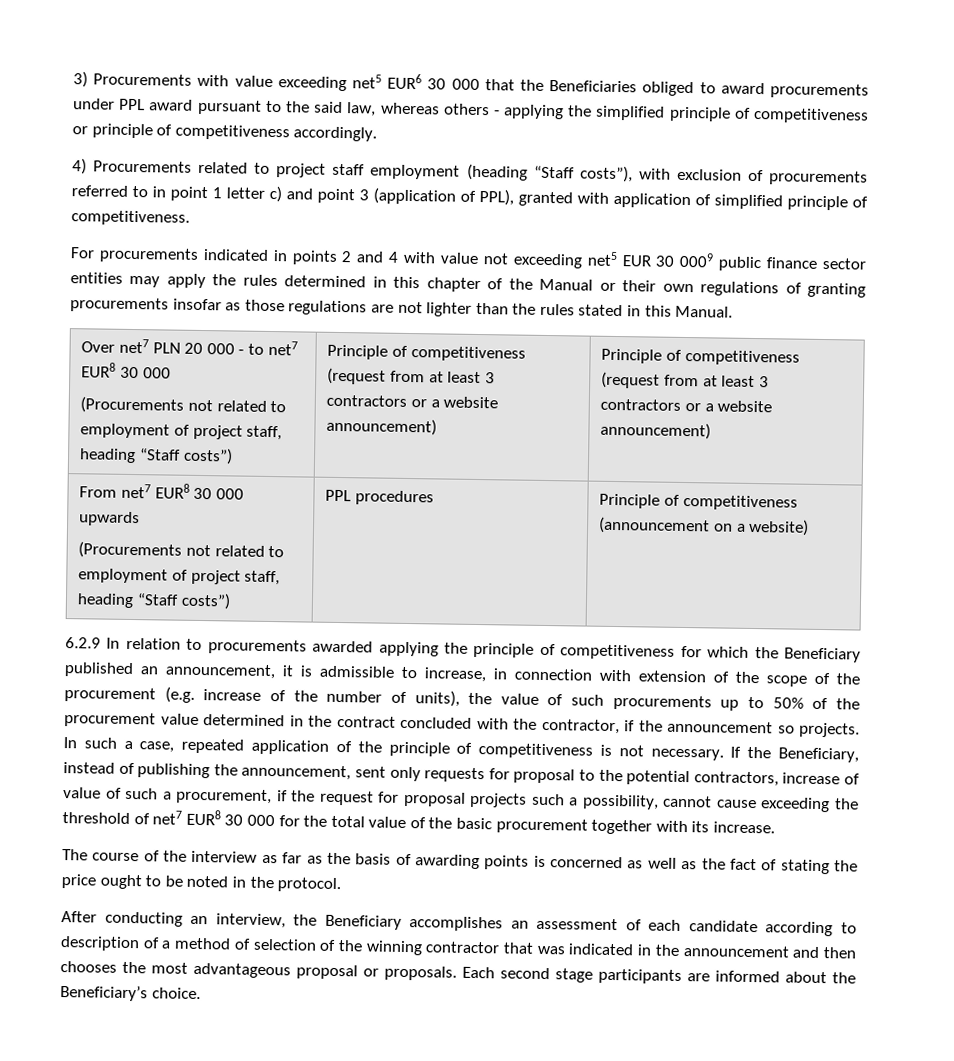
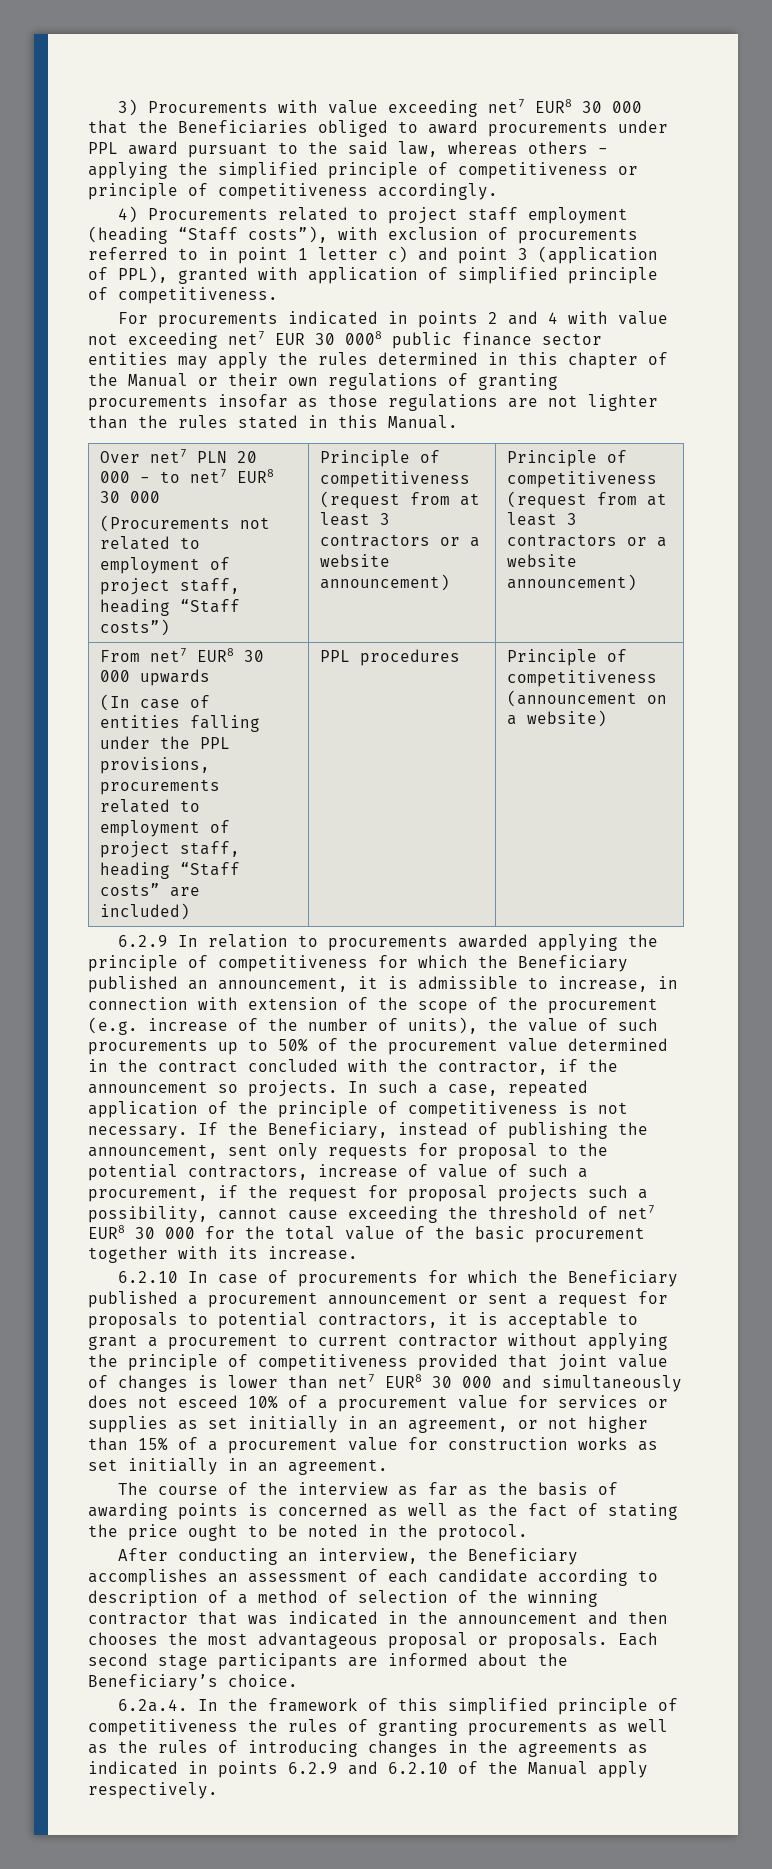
[351,73,423,90] net5 EUR6 -> [488,99,573,113] net7 EUR8
[586,251,618,266] net5 -> [228,331,265,345] net7
[679,252,715,268] 0009 -> [345,331,382,345] 0008
[78,541,285,559] [78,568,281,586] [77,592,231,610] (Procurements not related to employment of project staff, heading “Staff costs”) -> [100,694,211,711] [100,715,261,732] [100,736,231,749] [100,757,211,774] [100,779,221,795] [100,799,201,813] [100,820,231,837] [100,841,241,858] [100,862,241,879] [100,883,201,897] [100,903,191,920] (In case of entities falling under the PPL provisions, procurements related to employment of project staff, heading “Staff costs” are included)
(776, 827) none -> [118,1270,679,1287] [88,1291,668,1308] [88,1312,638,1329] [88,1333,668,1350] [88,1354,668,1371] [88,1374,682,1392] [88,1395,668,1412] [88,1416,648,1433] [88,1437,658,1454] [88,1458,388,1475] // 6.2.10 In case of procurements for which the Beneficiary published a procurement announcement or sent a request for proposals to potential contractors, it is acceptable to grant a procurement to current contractor without applying the principle of competitiveness provided that joint value of changes is lower than net7 EUR8 30 000 and simultaneously does not esceed 10% of a procurement value for services or supplies as set initially in an agreement, or not higher than 15% of a procurement value for construction works as set initially in an agreement.
(201, 993) none -> [118,1698,679,1715] [88,1719,668,1736] [88,1740,648,1757] [88,1761,648,1778] [88,1782,218,1799] // 6.2a.4. In the framework of this simplified principle of competitiveness the rules of granting procurements as well as the rules of introducing changes in the agreements as indicated in points 6.2.9 and 6.2.10 of the Manual apply respectively.

